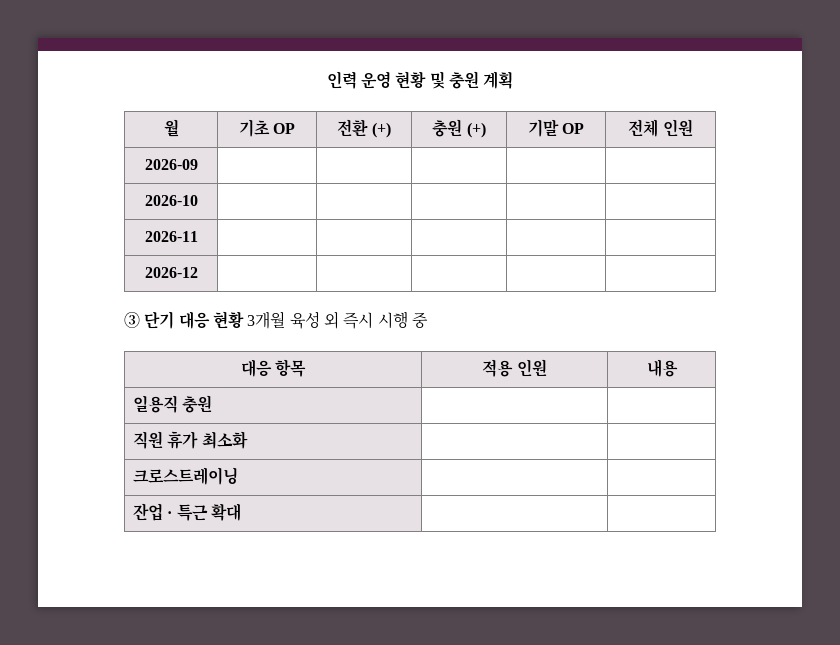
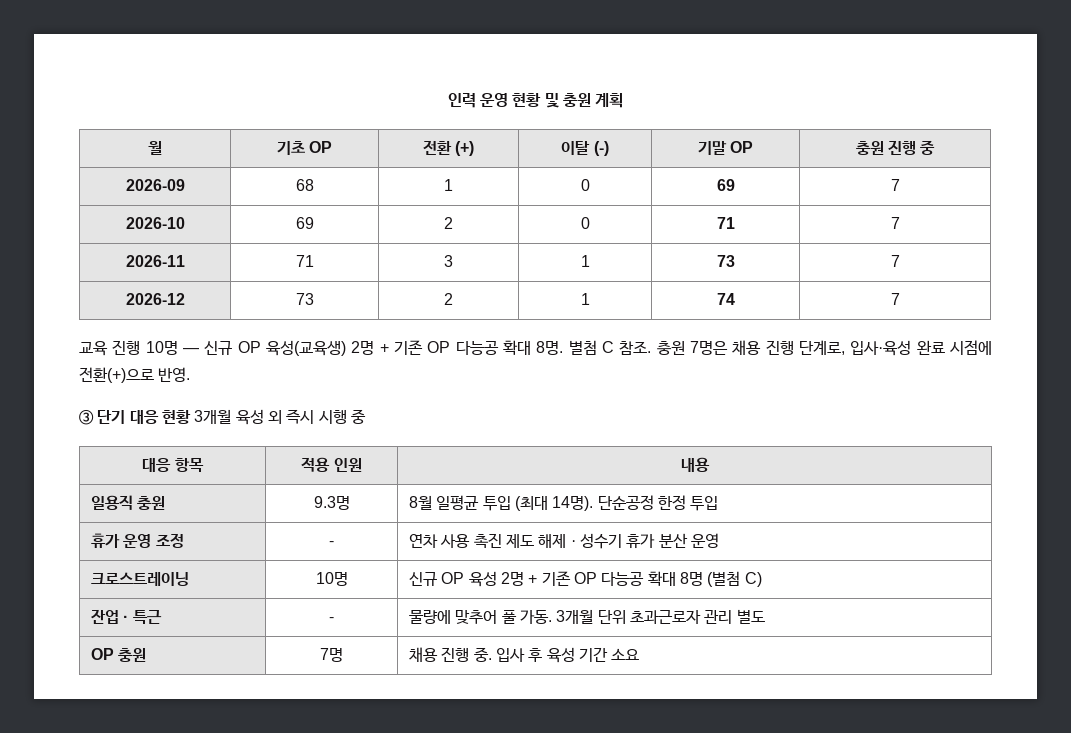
[432,119,486,138] 충원 (+) -> [561,141,609,156] 이탈 (-)
[628,119,693,137] [144,159,198,170] [144,195,198,206] [144,231,198,242] [144,267,198,278] 전체 인원 // 2026-09 | | | | | // 2026-10 | | | | | // 2026-11 | | | | | // 2026-12 | | | | | -> [855,140,936,155] [125,179,185,191] [295,179,314,191] [444,179,453,191] [580,179,590,191] [716,179,735,191] [890,179,900,191] [125,217,185,229] [295,217,314,229] [444,217,453,229] [580,217,590,229] [716,217,735,229] [890,217,900,229] [125,255,185,267] [295,255,314,267] [444,255,453,267] [580,255,590,267] [716,255,735,267] [890,255,900,267] [125,293,185,305] [295,293,314,305] [444,293,453,305] [580,293,590,305] [716,293,735,305] [890,293,900,305] [79,340,993,356] [79,367,191,383] 충원 진행 중 // 2026-09 | 68 | 1 | 0 | 69 | 7 // 2026-10 | 69 | 2 | 0 | 71 | 7 // 2026-11 | 71 | 3 | 1 | 73 | 7 // 2026-12 | 73 | 2 | 1 | 74 | 7 // 교육 진행 10명 — 신규 OP 육성(교육생) 2명 + 기존 OP 다능공 확대 8명. 별첨 C 참조. 충원 7명은 채용 진행 단계로, 입사·육성 완료 시점에 전환(+)으로 반영.
[132,431,248,449] [132,467,238,485] [132,503,241,521] | // 직원 휴가 최소화 | | // 크로스트레이닝 | | // 잔업 · 특근 확대 | | -> [313,496,350,510] [409,495,719,511] [91,533,184,548] [329,541,334,546] [409,533,719,549] [91,572,190,586] [315,572,348,586] [409,571,762,587] [91,609,162,624] [329,617,334,622] [409,609,765,624] [91,648,147,662] [320,648,343,662] [409,647,640,663] 9.3명 | 8월 일평균 투입 (최대 14명). 단순공정 한정 투입 // 휴가 운영 조정 | - | 연차 사용 촉진 제도 해제 · 성수기 휴가 분산 운영 // 크로스트레이닝 | 10명 | 신규 OP 육성 2명 + 기존 OP 다능공 확대 8명 (별첨 C) // 잔업 · 특근 | - | 물량에 맞추어 풀 가동. 3개월 단위 초과근로자 관리 별도 // OP 충원 | 7명 | 채용 진행 중. 입사 후 육성 기간 소요

